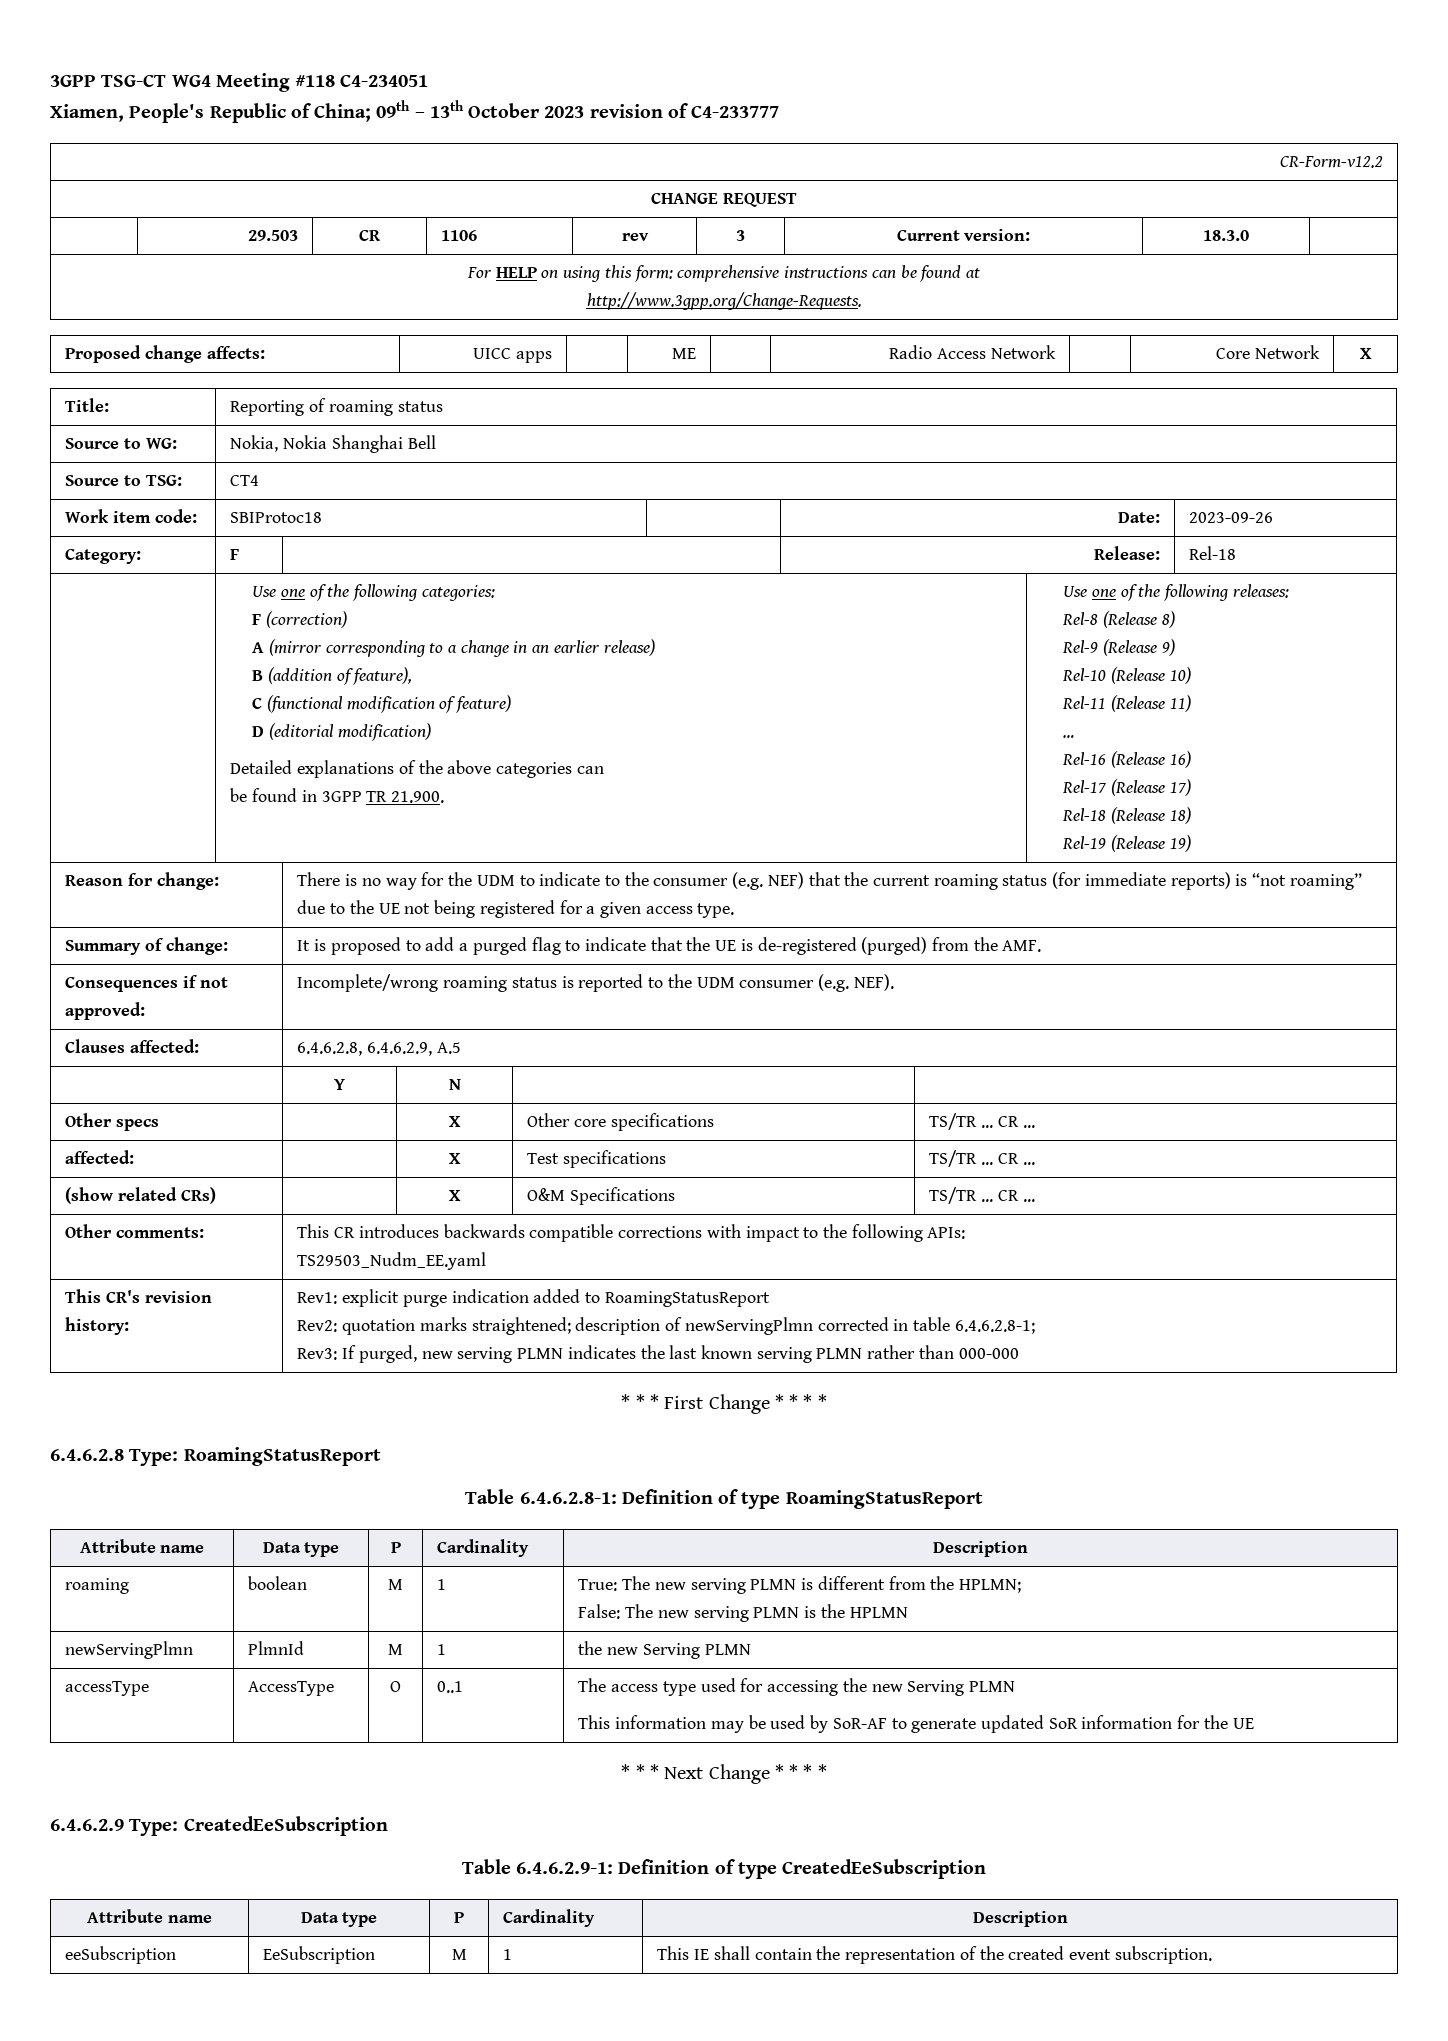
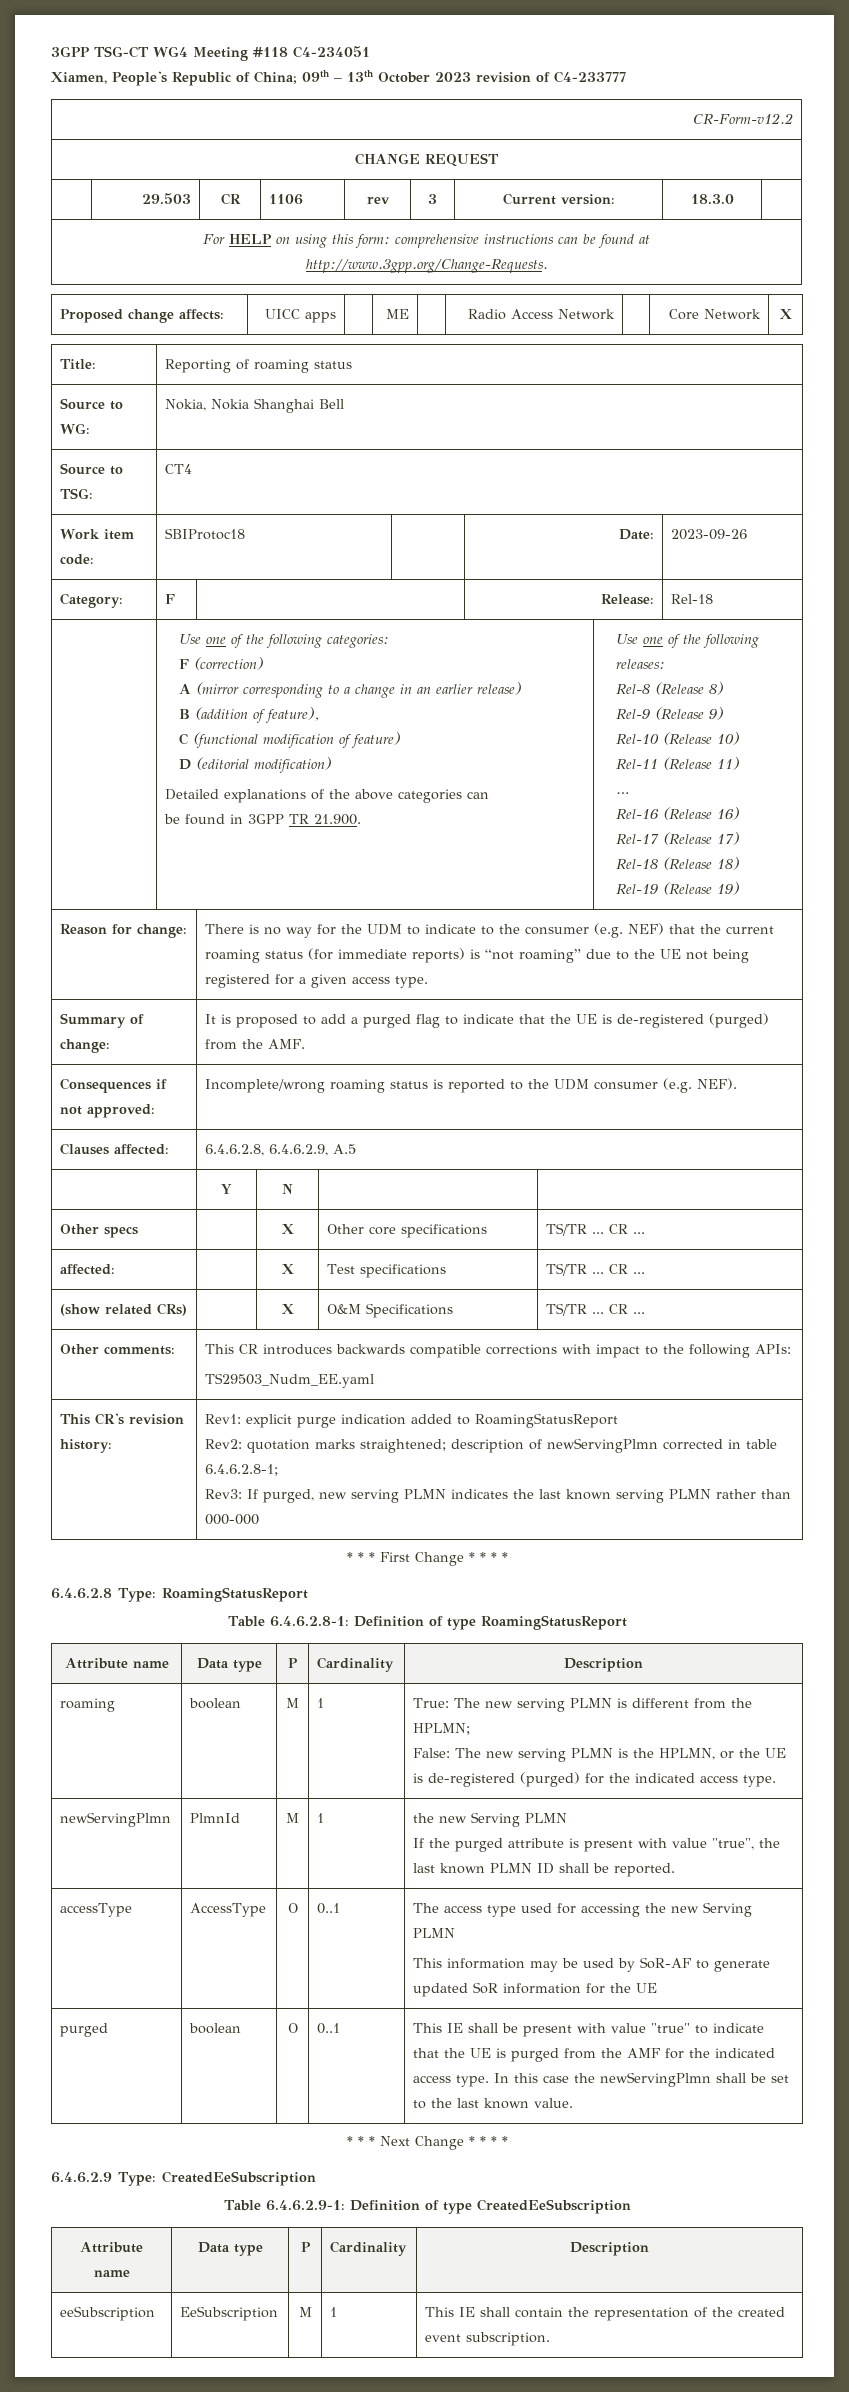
[849,1607,908,1618] HPLMN -> [659,1748,787,1760] [413,1772,777,1787] HPLMN, or the UE is de-registered (purged) for the indicated access type.
(751, 1649) none -> [413,1838,781,1852] [413,1863,676,1877] // If the purged attribute is present with value "true", the last known PLMN ID shall be reported.
(1254, 1723) none -> [60,2023,109,2037] [189,2023,242,2034] [287,2023,298,2033] [317,2023,341,2034] [413,2023,765,2037] [413,2048,776,2062] [413,2072,790,2087] [413,2098,574,2109] // purged | boolean | O | 0..1 | This IE shall be present with value "true" to indicate that the UE is purged from the AMF for the indicated access type. In this case the newServingPlmn shall be set to the last known value.

